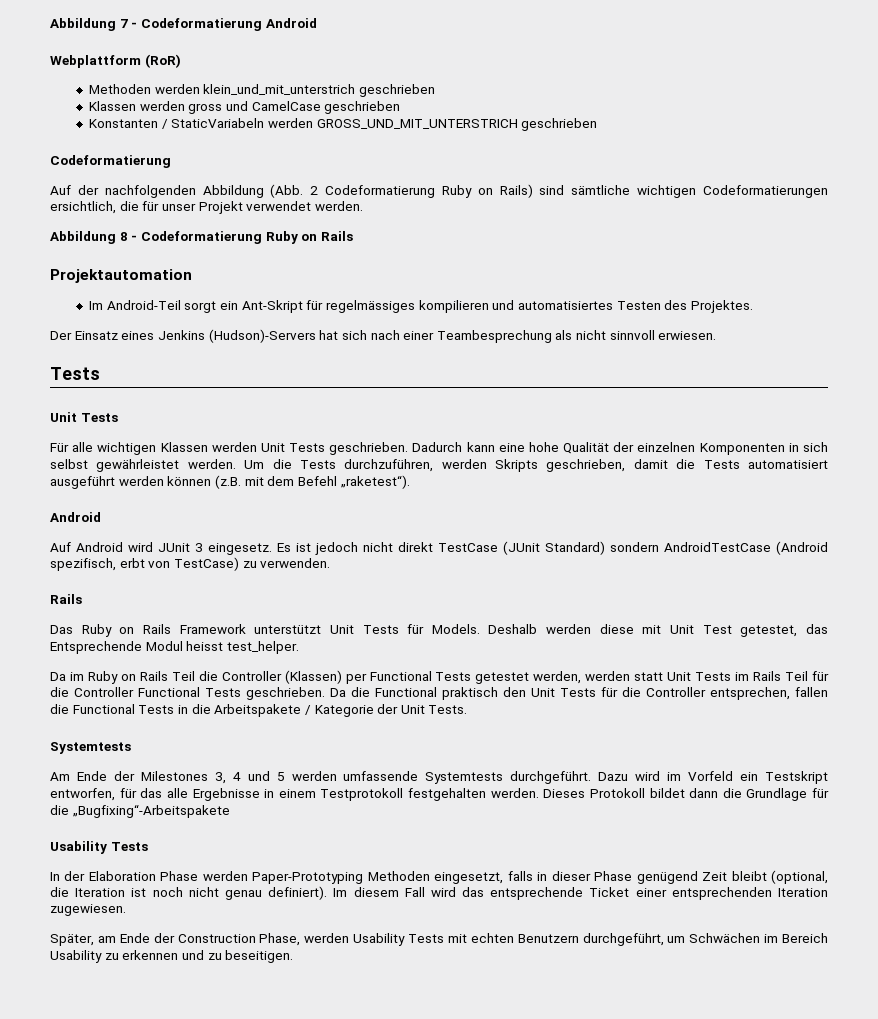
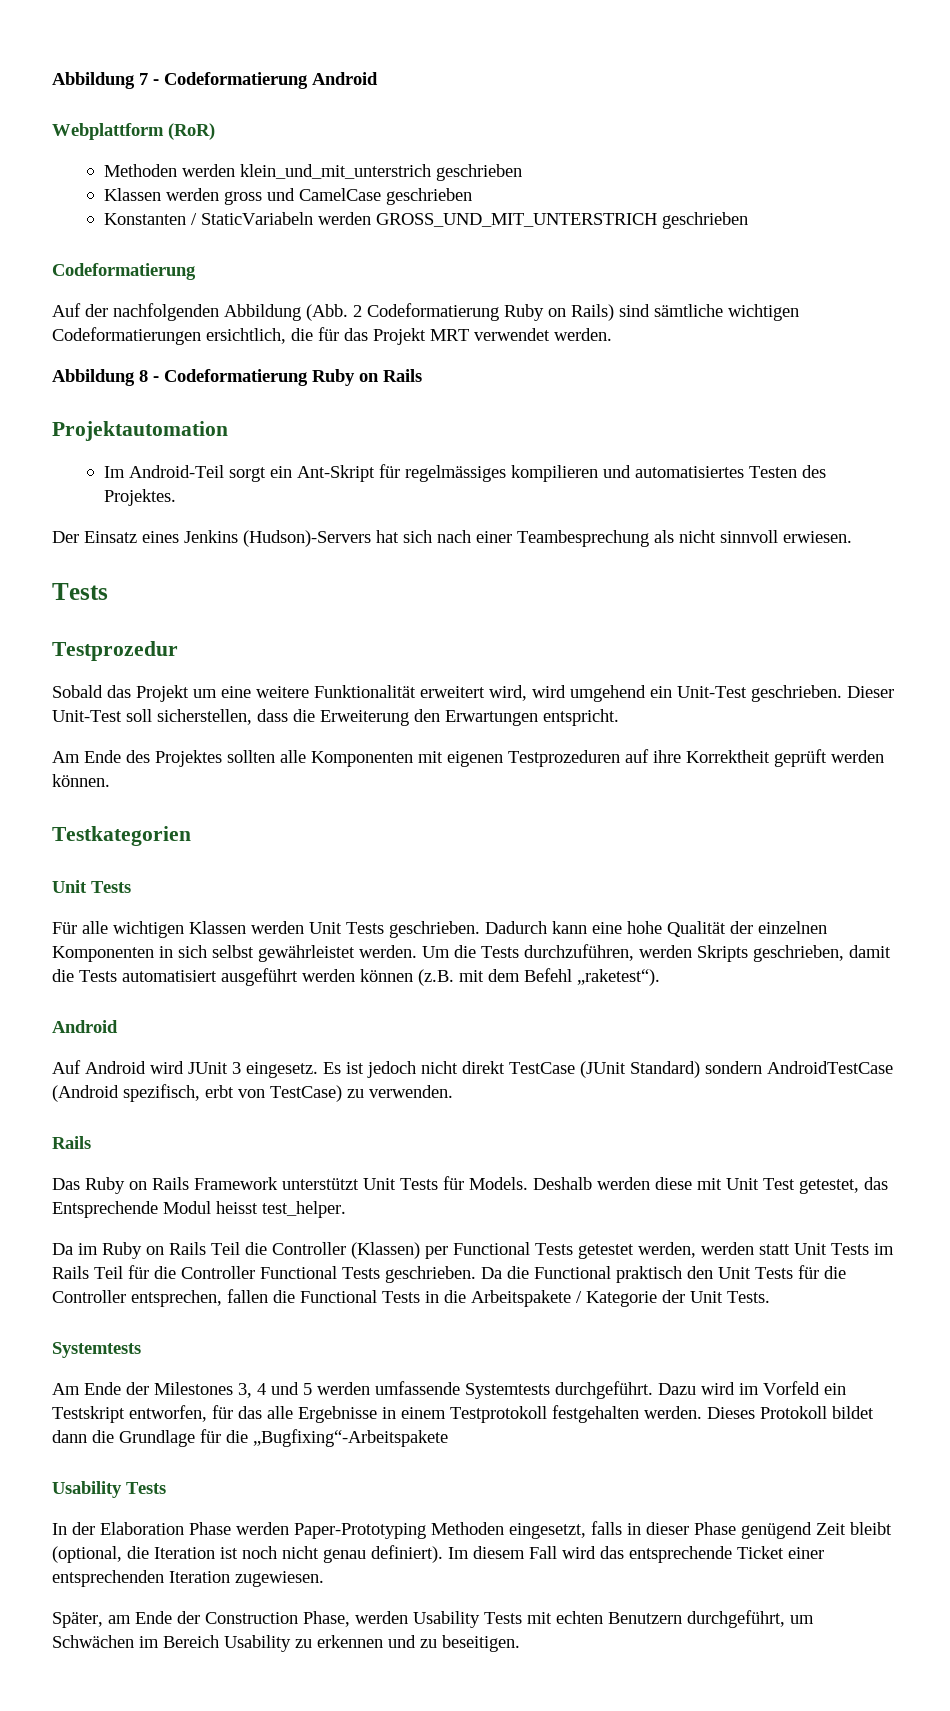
[161,201,243,214] unser Projekt -> [344,328,469,345] das Projekt MRT
(100, 373) none -> [52,641,178,661] [52,685,894,702] [52,709,619,726] [52,749,884,767] [52,774,110,787] [52,826,191,846] // Testprozedur // Sobald das Projekt um eine weitere Funktionalität erweitert wird, wird umgehend ein Unit-Test geschrieben. Dieser Unit-Test soll sicherstellen, dass die Erweiterung den Erwartungen entspricht. // Am Ende des Projektes sollten alle Komponenten mit eigenen Testprozeduren auf ihre Korrektheit geprüft werden können. // Testkategorien

